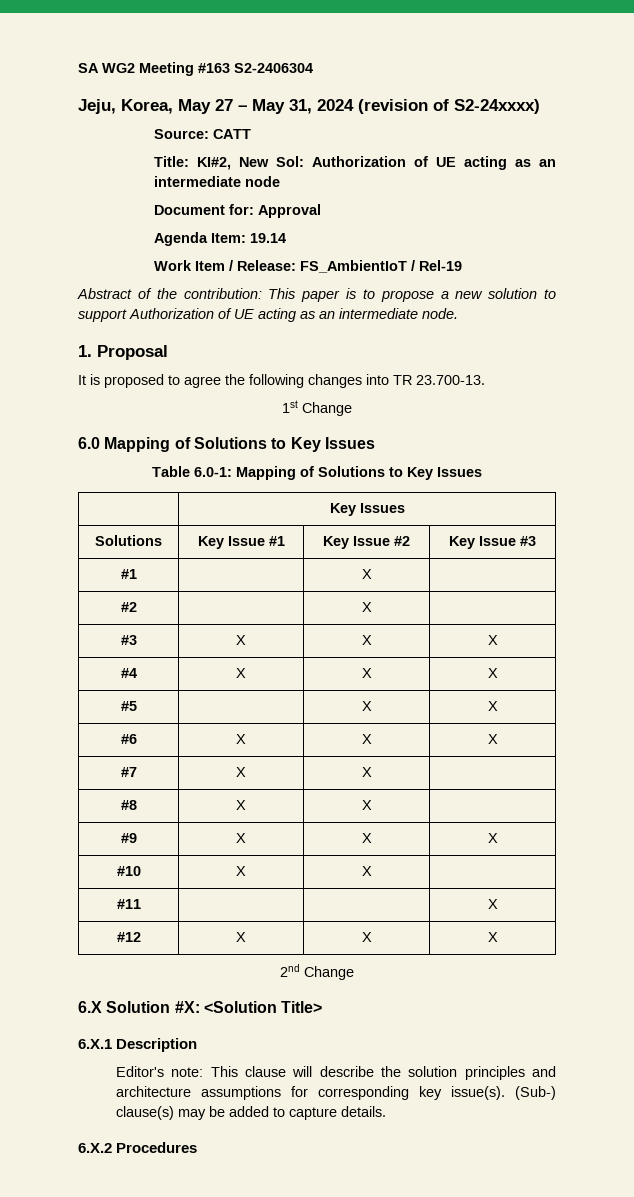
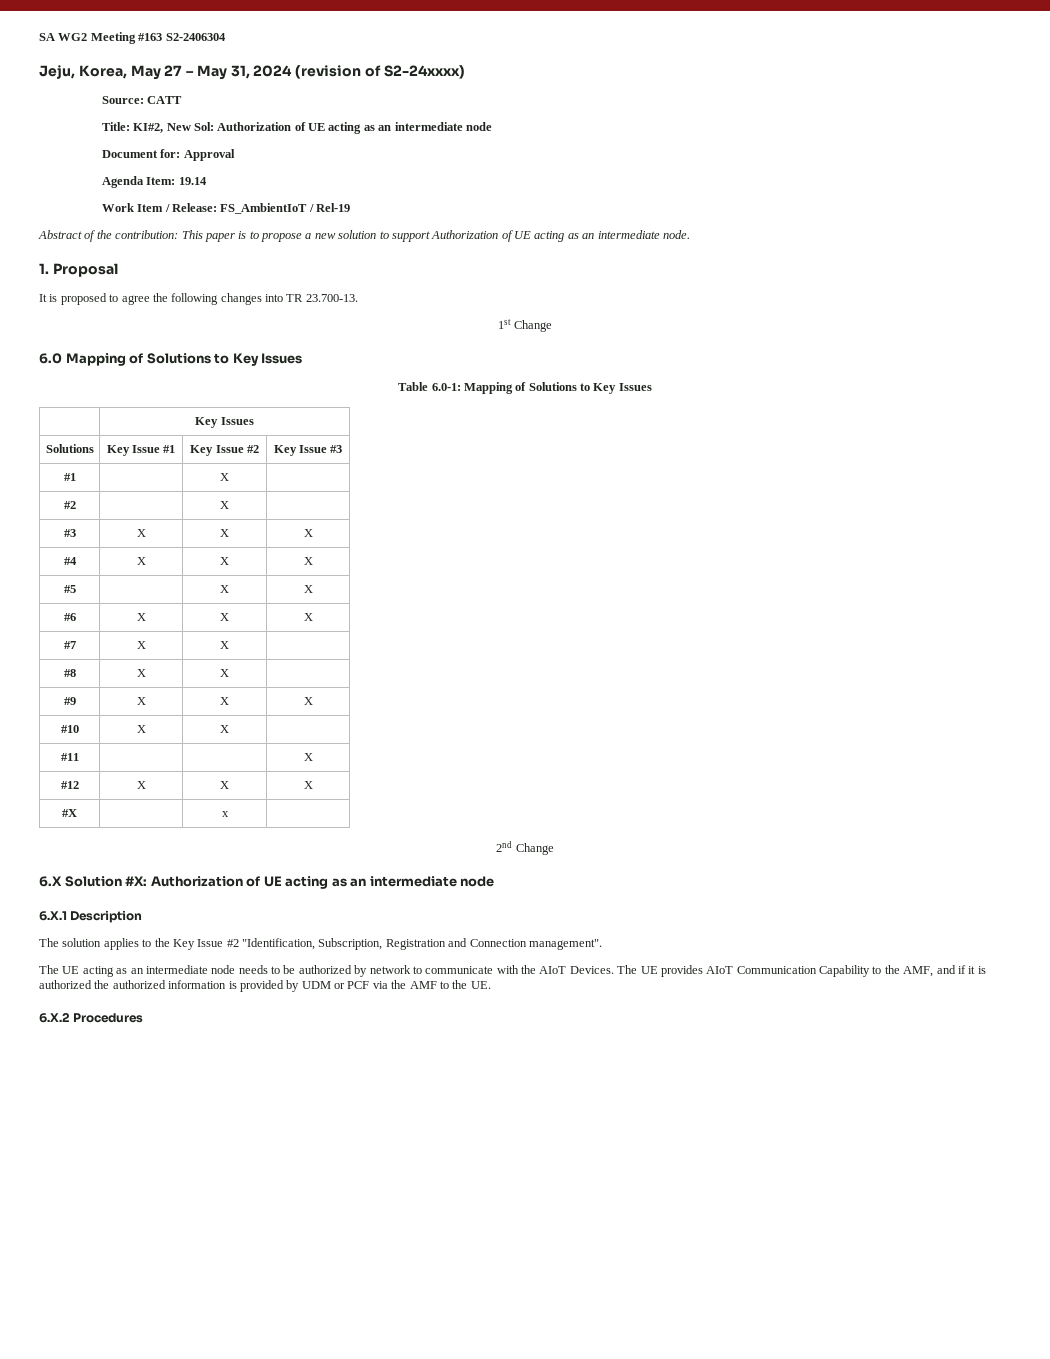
(498, 937) none -> [62,809,77,817] [221,811,229,817] // #X | | x |
[203,1001,323,1013] [78,1038,198,1052] [115,1066,556,1080] [115,1086,556,1100] [115,1106,386,1120] <Solution Title> // 6.X.1 Description // Editor's note: This clause will describe the solution principles and architecture assumptions for corresponding key issue(s). (Sub-) clause(s) may be added to capture details. -> [150,876,495,889] [39,910,143,923] [39,938,602,950] [39,965,986,977] [39,980,491,992] Authorization of UE acting as an intermediate node // 6.X.1 Description // The solution applies to the Key Issue #2 "Identification, Subscription, Registration and Connection management". // The UE acting as an intermediate node needs to be authorized by network to communicate with the AIoT Devices. The UE provides AIoT Communication Capability to the AMF, and if it is authorized the authorized information is provided by UDM or PCF via the AMF to the UE.

